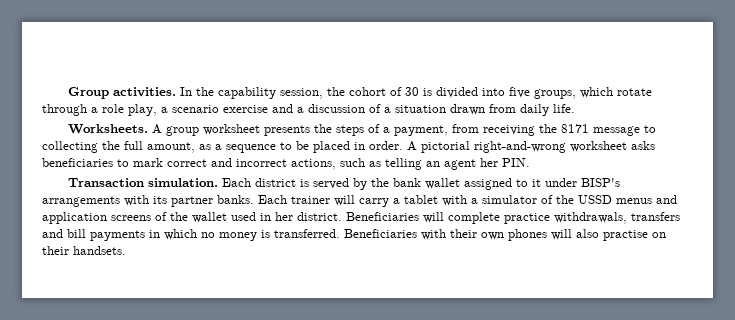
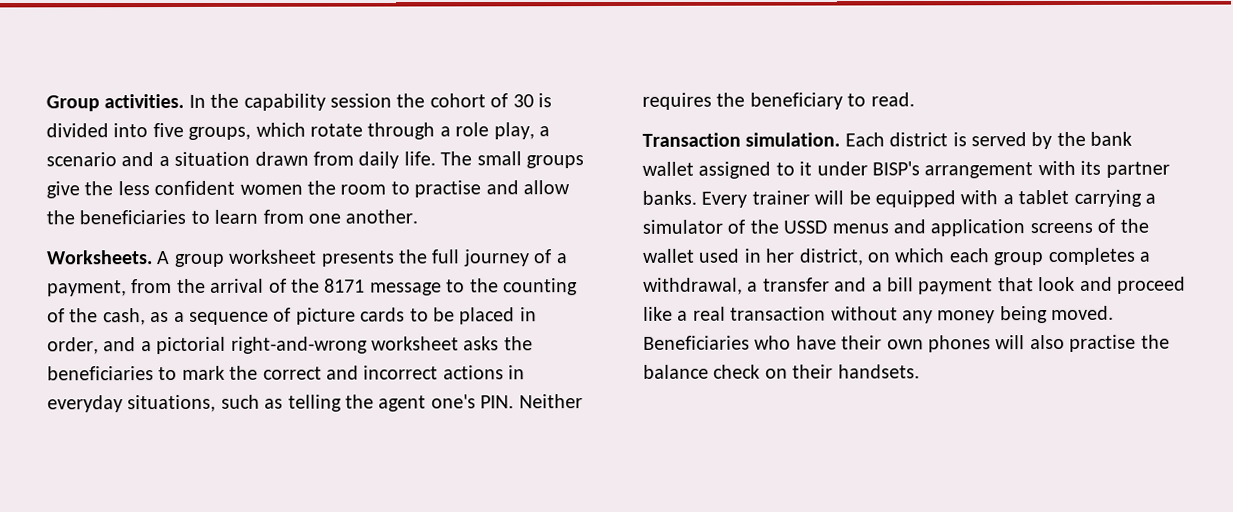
[279,88,323,99] session, -> [330,93,392,108] session
[223,104,391,113] exercise and a discussion of a -> [121,152,170,167] and a
(575, 108) none -> [440,151,584,169] [46,180,570,199] [46,209,419,225] The small groups give the less confident women the room to practise and allow the beneficiaries to learn from one another.
[335,125,364,136] steps -> [431,249,530,267] full journey
[482,125,535,136] receiving -> [176,278,287,293] the arrival of
[42,141,276,153] collecting the full amount, as a sequence -> [469,278,578,296] [47,307,406,326] the counting of the cash, as a sequence of picture cards
[369,141,417,151] order. A -> [47,337,152,355] order, and a
(655, 145) none -> [503,336,533,351] the
(163, 162) none -> [229,365,259,380] the
[291,158,530,170] actions, such as telling an agent her PIN. -> [442,365,526,380] [47,394,583,413] [642,92,915,110] actions in everyday situations, such as telling the agent one's PIN. Neither requires the beneficiary to read.
[42,196,120,207] arrangements -> [924,162,1034,179] arrangement
[258,195,287,204] Each -> [701,191,748,208] Every
[359,198,389,207] carry -> [848,190,999,208] be equipped with
[442,195,467,206] with -> [1073,189,1142,207] carrying
[297,212,680,224] [42,229,446,241] district. Beneficiaries will complete practice withdrawals, transfers and bill payments in which no money is transferred. Beneficiaries with -> [798,247,1151,266] [643,276,1186,295] [643,305,1115,324] [643,335,837,350] district, on which each group completes a withdrawal, a transfer and a bill payment that look and proceed like a real transaction without any money being moved. Beneficiaries who have
(648, 235) none -> [1140,334,1170,349] [643,364,761,379] the balance check

